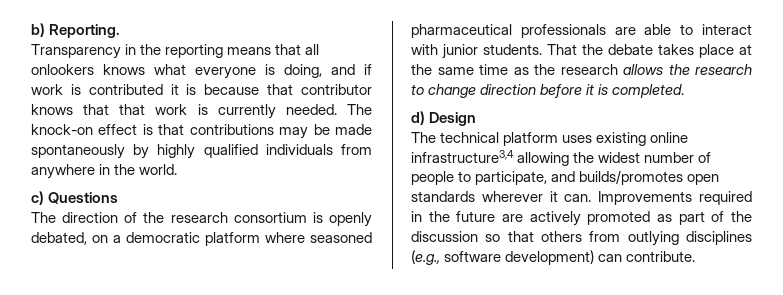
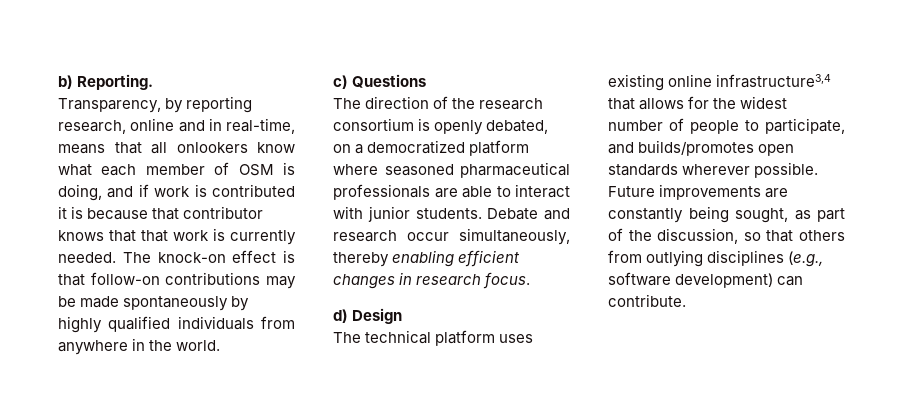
[31,44,320,59] [31,64,256,79] Transparency in the reporting means that all onlookers knows what everyone -> [58,96,253,113] [58,118,295,134] [58,142,295,154] [58,162,274,176] Transparency, by reporting research, online and in real-time, means that all onlookers know what each member of OSM
(185, 129) none -> [90,272,160,285] follow-on
[126,232,200,243] democratic -> [367,140,466,154] democratized
[547,44,752,58] [411,64,752,75] [411,84,685,98] That the debate takes place at the same time as the research allows the research to change direction before it is completed. -> [487,208,570,220] [333,228,570,245] [333,250,521,267] [333,272,531,289] Debate and research occur simultaneously, thereby enabling efficient changes in research focus.
[517,152,570,166] allowing -> [608,96,710,110] that allows for
[549,191,752,205] [411,211,651,226] it can. Improvements required in the future are actively promoted -> [754,162,819,178] [608,184,789,200] [608,206,788,223] possible. Future improvements are constantly being sought,
[411,231,478,242] discussion -> [657,228,739,244] discussion,

